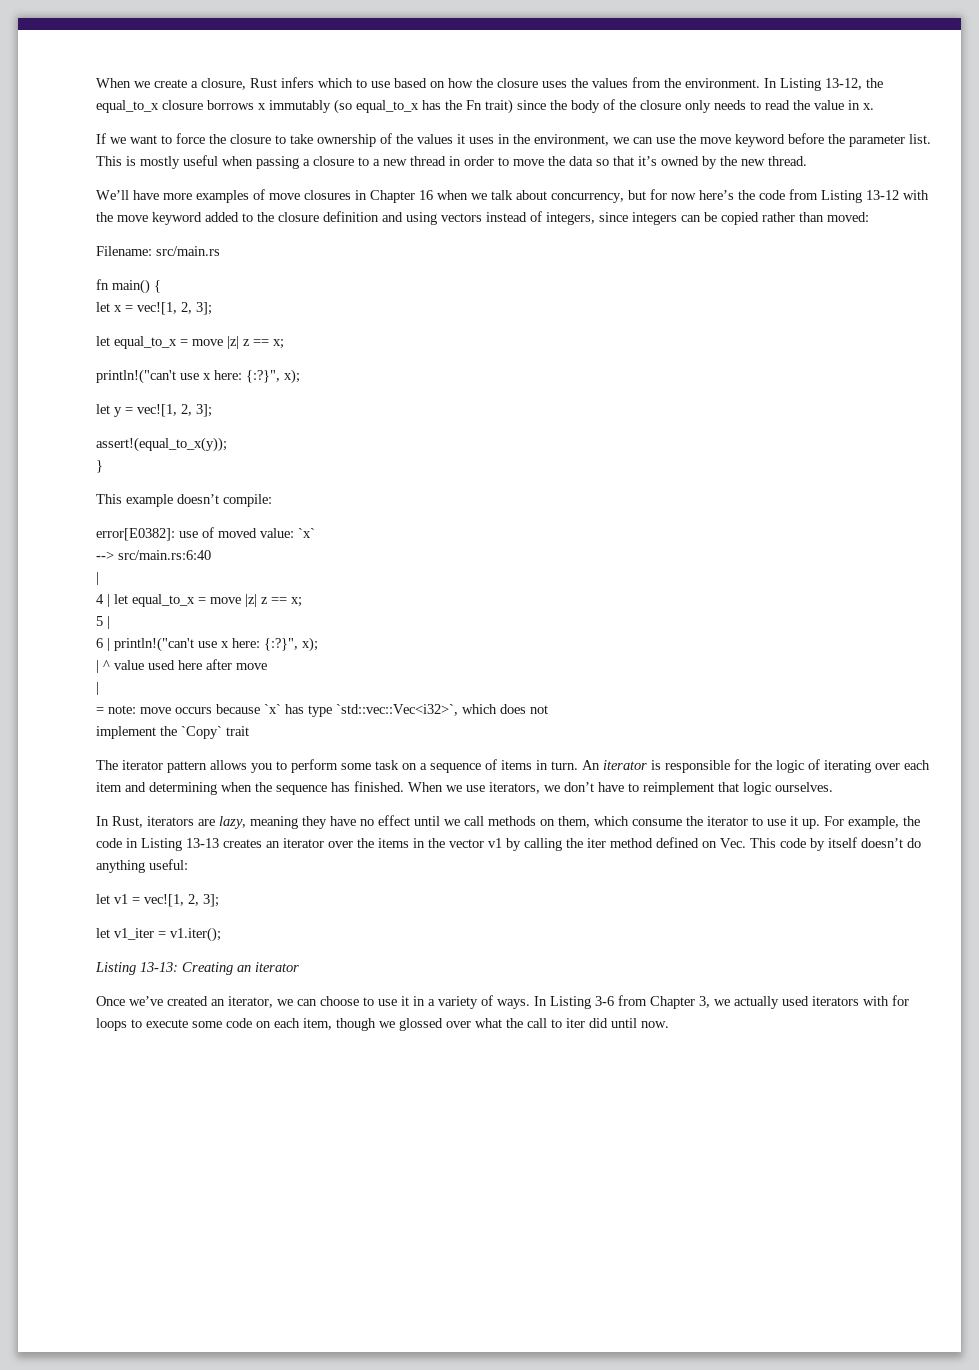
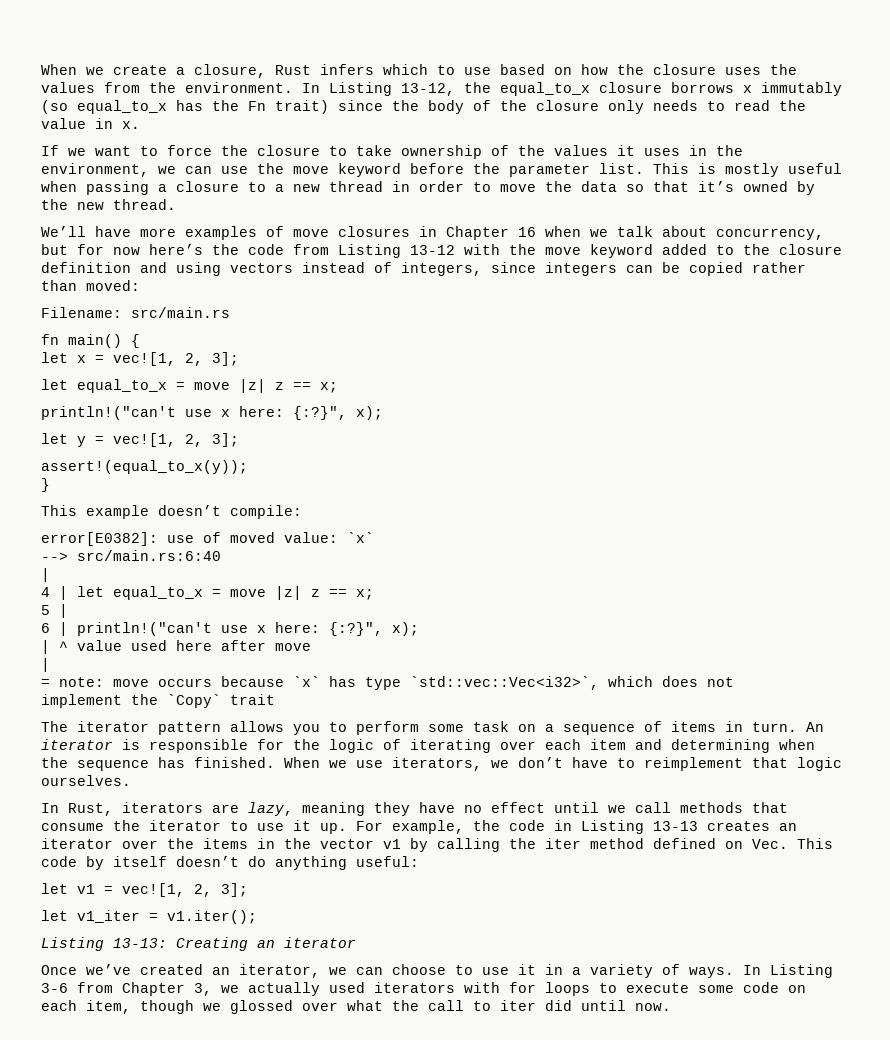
[540,816,629,828] on them, which -> [752,802,788,813] that

